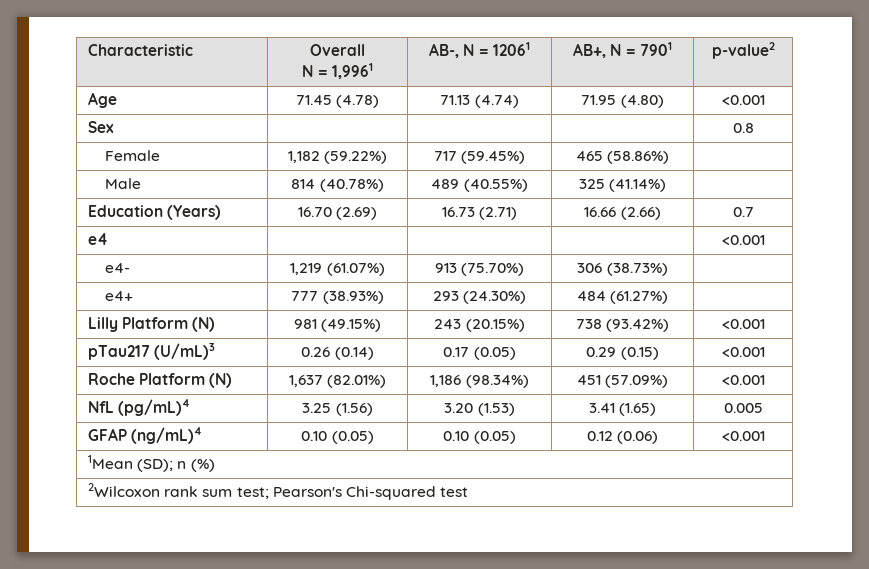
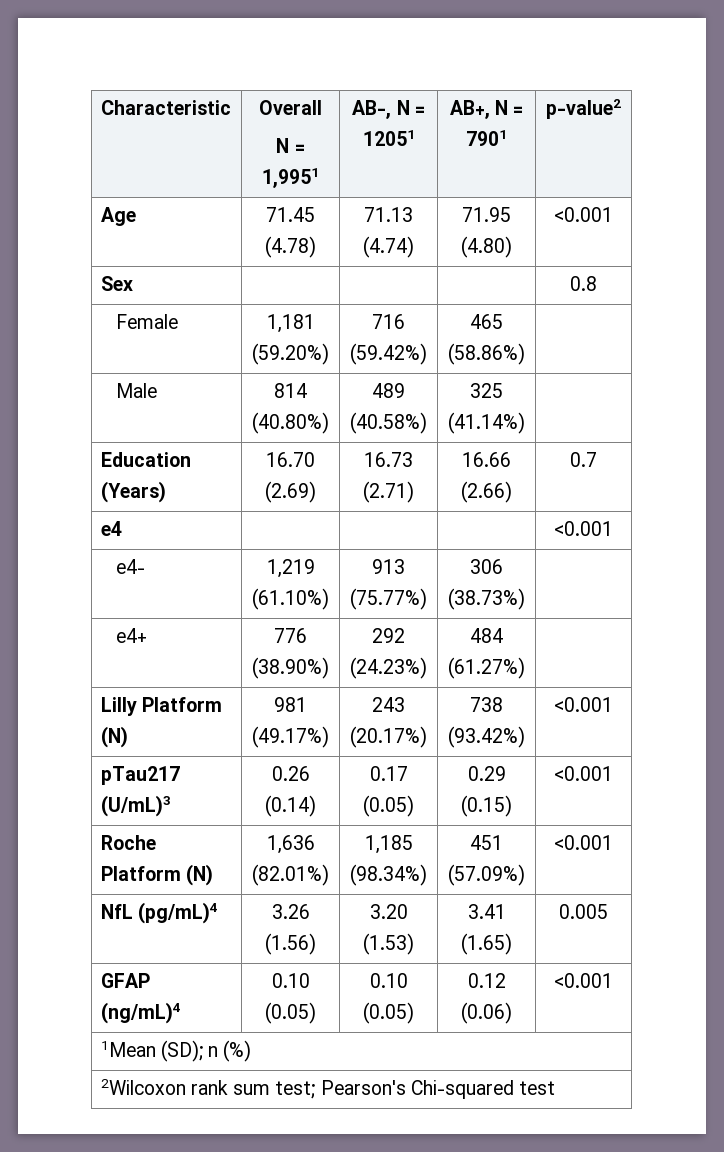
[331,63,373,79] 1,9961 -> [262,168,319,188] 1,9951
[492,42,530,56] 12061 -> [362,130,415,146] 12051
[287,151,388,164] [433,151,526,164] 1,182 (59.22%) | 717 (59.45%) -> [266,314,315,333] [252,343,329,365] [372,314,405,329] [350,343,427,365] 1,181 (59.20%) | 716 (59.42%)
[319,179,384,192] (40.78%) -> [252,412,329,434] (40.80%)
[463,179,528,192] (40.55%) -> [350,412,427,434] (40.58%)
[326,263,385,276] (61.07%) -> [252,588,329,610] (61.10%)
[461,263,525,276] (75.70%) -> [350,588,427,610] (75.77%)
[291,291,384,304] [432,291,527,304] 777 (38.93%) | 293 (24.30%) -> [274,628,307,643] [252,657,329,679] [372,628,405,643] [350,657,427,679] 776 (38.90%) | 292 (24.23%)
[321,319,382,332] (49.15%) -> [252,726,329,748] (49.17%)
[465,319,525,332] (20.15%) -> [350,726,427,748] (20.17%)
[288,375,323,387] 1,637 -> [266,835,315,854] 1,636
[430,375,462,387] 1,186 -> [364,835,413,854] 1,185
[302,403,332,413] 3.25 -> [271,904,310,919] 3.26

